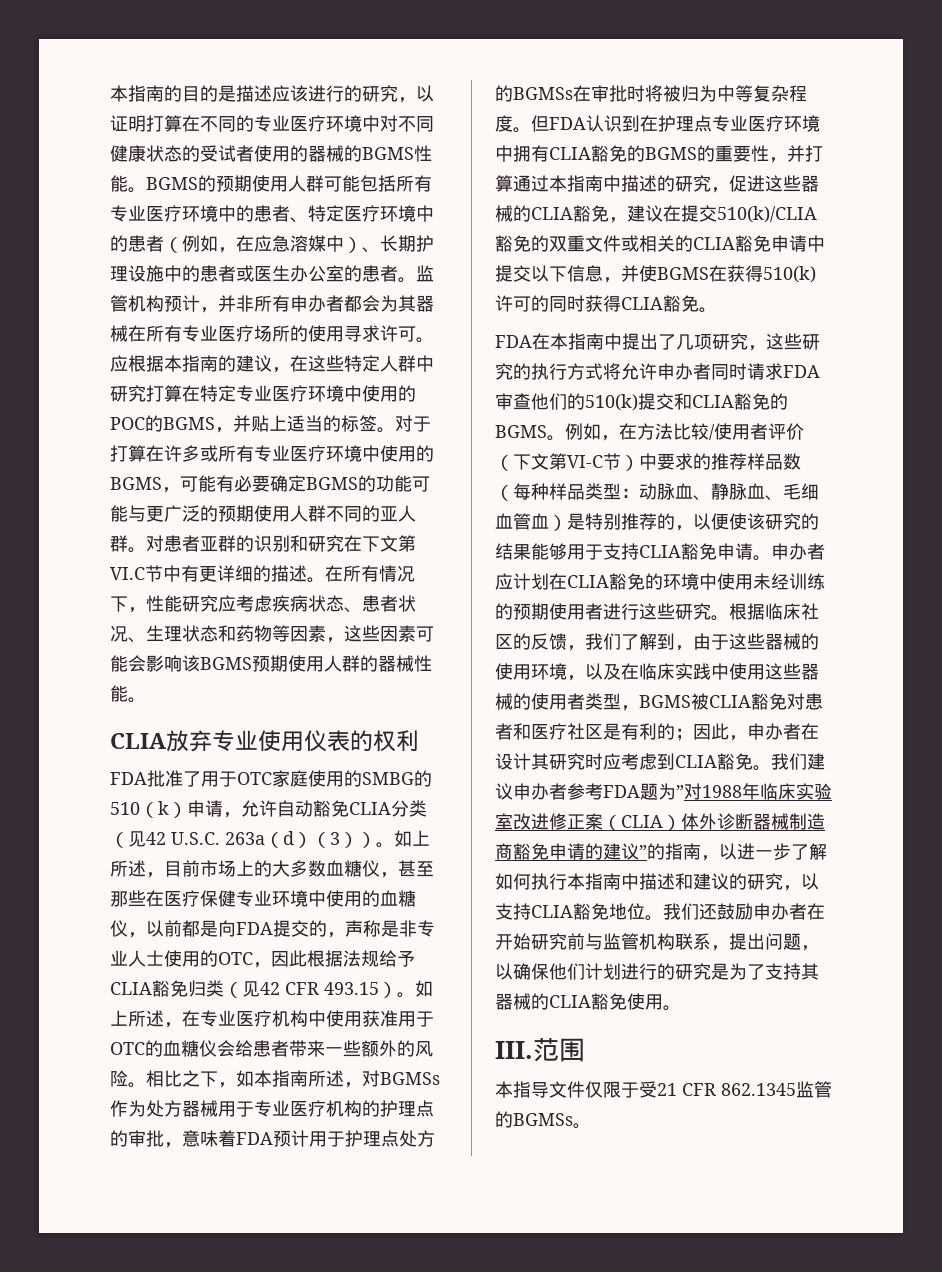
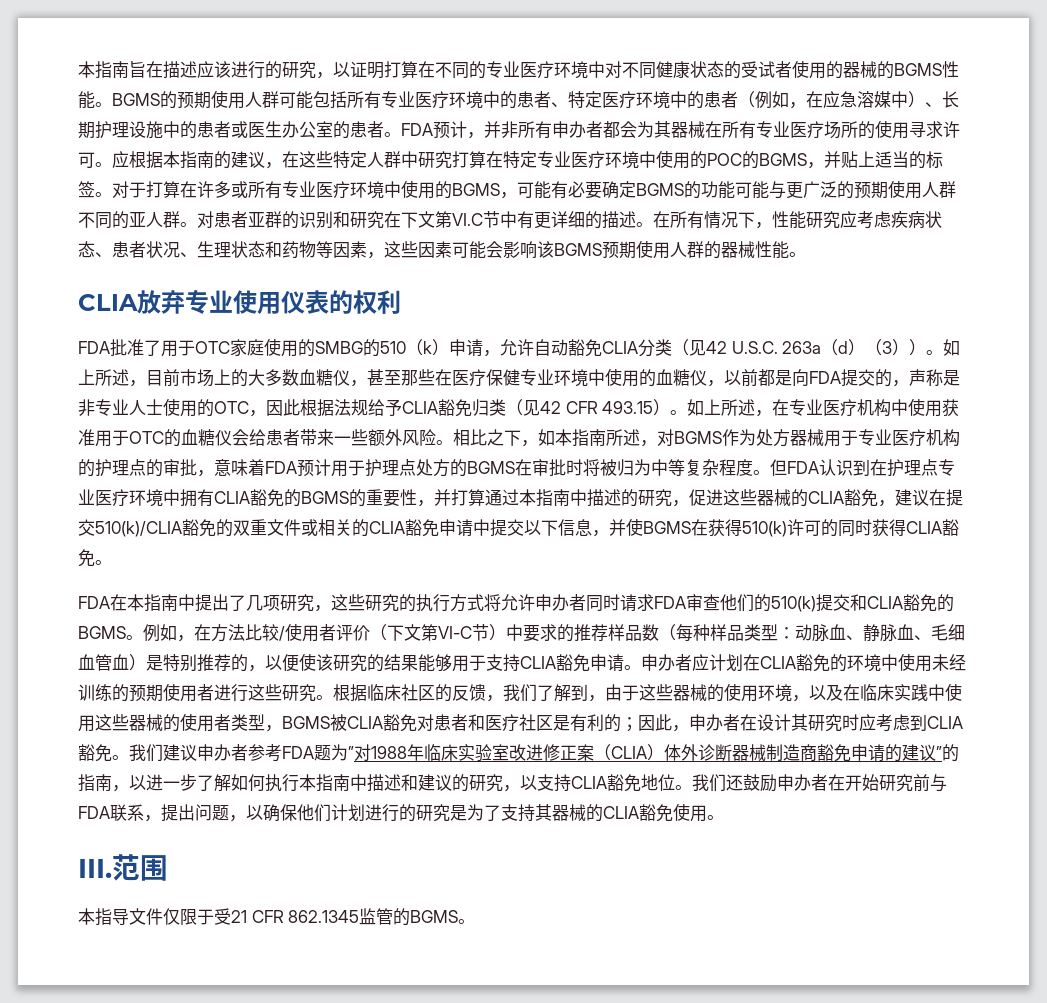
[110,85,236,102] 本指南的目的是 -> [78,61,163,79] 本指南旨在
[416,265,434,282] [110,295,164,312] 监管机构 -> [401,123,433,136] FDA
[397,1040,415,1057] 的 -> (402, 437) none
[380,1072,440,1085] BGMSs -> [674,431,722,444] BGMS
[513,87,573,100] BGMSs -> [467,461,515,474] BGMS
[603,933,675,950] 监管机构 -> [78,806,110,819] FDA
[513,1113,573,1126] BGMSs -> [410,910,459,923] BGMS

